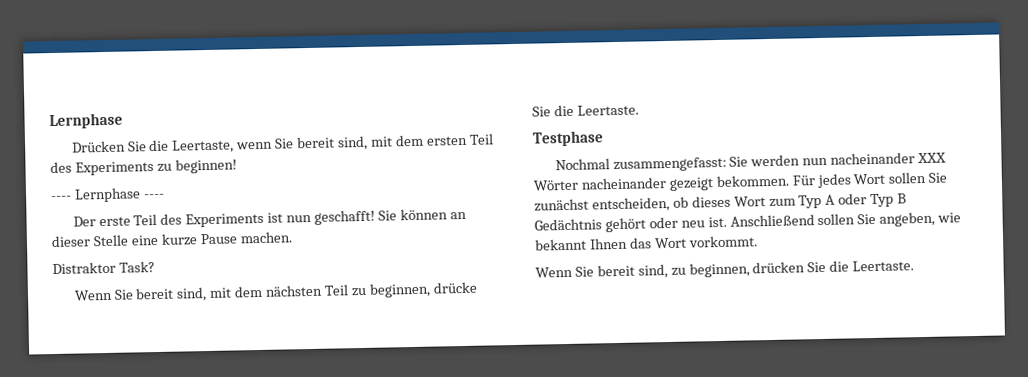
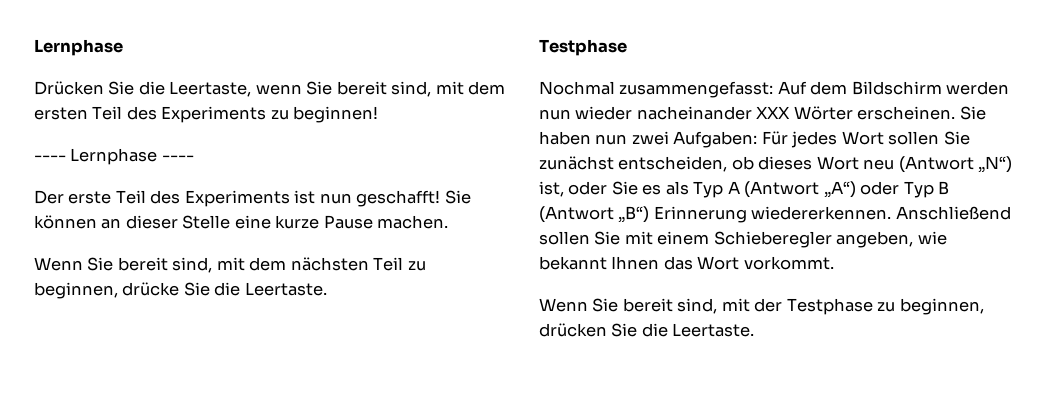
[52,261,155,275] // Distraktor Task? -> (449, 222) none
[729,156,749,167] Sie -> [777,81,942,95] Auf dem Bildschirm
(829, 161) none -> [575,106,633,120] wieder
[580,174,789,191] nacheinander gezeigt bekommen. -> [857,106,986,120] [539,131,758,148] erscheinen. Sie haben nun zwei Aufgaben:
[768,193,908,209] [534,213,877,233] zum Typ A oder Typ B Gedächtnis gehört oder neu ist. Anschließend sollen Sie -> [863,156,1013,173] [539,181,950,198] [539,206,1011,223] [539,231,832,248] neu (Antwort „N“) ist, oder Sie es als Typ A (Antwort „A“) oder Typ B (Antwort „B“) Erinnerung wiedererkennen. Anschließend sollen Sie mit einem Schieberegler
(668, 271) none -> [721,298,873,315] mit der Testphase

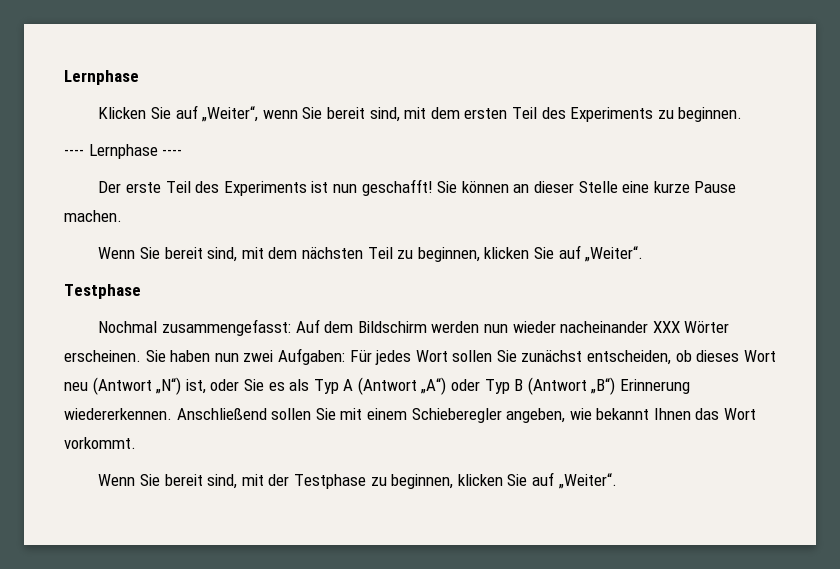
[34,81,252,97] Drücken Sie die Leertaste, -> [98,105,259,122] Klicken Sie auf „Weiter“,
[293,106,379,123] beginnen! -> [678,107,743,122] beginnen.
[122,282,327,296] drücke Sie die Leertaste. -> [484,245,644,262] klicken Sie auf „Weiter“.
[539,323,755,337] drücken Sie die Leertaste. -> [457,472,617,489] klicken Sie auf „Weiter“.

